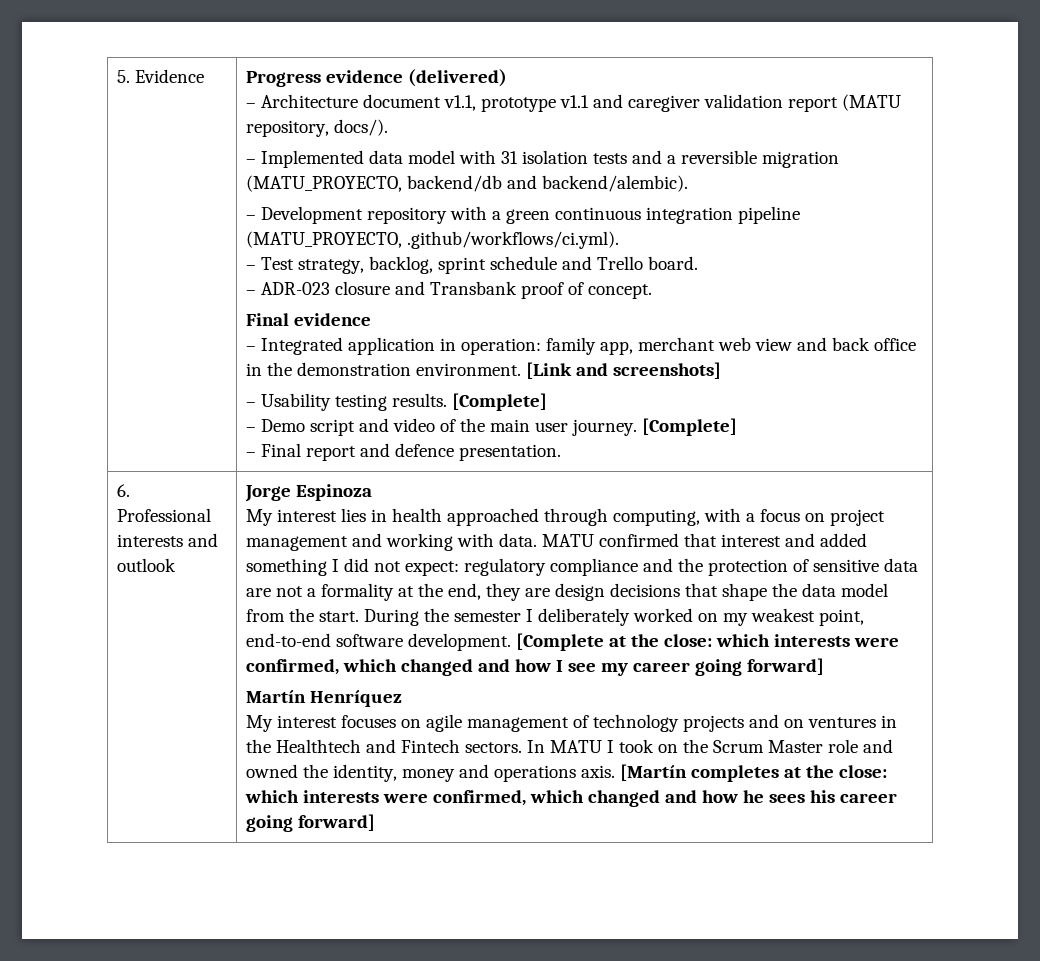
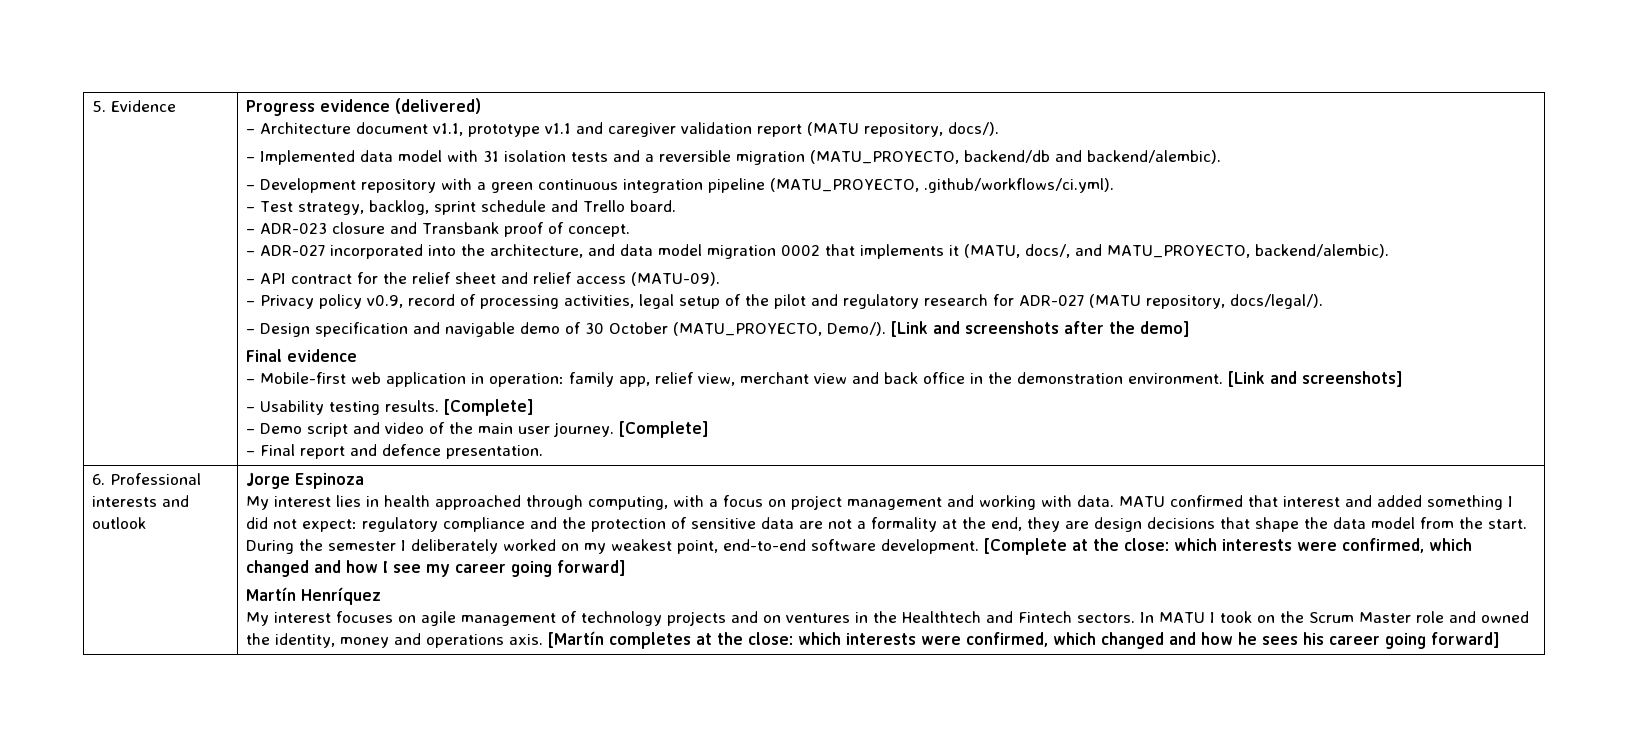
(653, 291) none -> [245,244,1389,259] [245,272,720,286] [245,294,1323,309] [245,321,1190,337] // – ADR-027 incorporated into the architecture, and data model migration 0002 that implements it (MATU, docs/, and MATU_PROYECTO, backend/alembic). // – API contract for the relief sheet and relief access (MATU-09). // – Privacy policy v0.9, record of processing activities, legal setup of the pilot and regulatory research for ADR-027 (MATU repository, docs/legal/). // – Design specification and navigable demo of 30 October (MATU_PROYECTO, Demo/). [Link and screenshots after the demo]
[261,337,344,355] Integrated -> [259,372,381,384] Mobile-first web
[638,337,752,351] merchant web -> [654,372,809,386] relief view, merchant

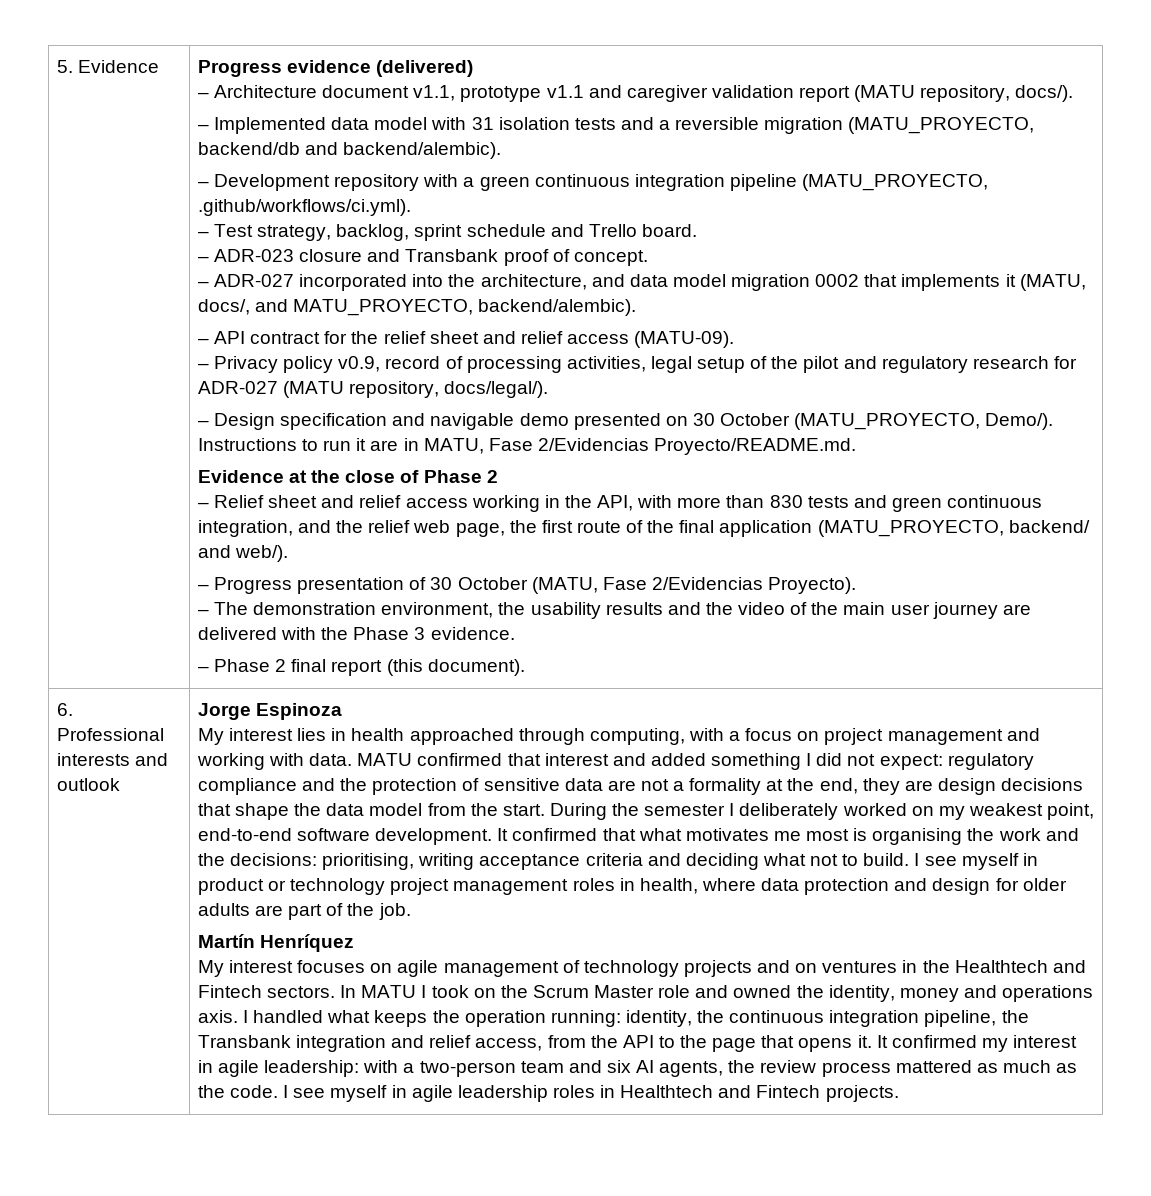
[564,322,581,334] of -> [573,413,688,430] presented on
[890,321,1190,337] [245,349,357,362] [245,371,1403,387] [245,399,534,416] [245,422,380,437] [Link and screenshots after the demo] // Final evidence // – Mobile-first web application in operation: family app, relief view, merchant view and back office in the demonstration environment. [Link and screenshots] // – Usability testing results. [Complete] // – Demo script and -> [197,438,857,455] [197,470,498,483] [197,495,1043,512] [197,520,1090,537] [197,545,288,562] [197,577,857,594] [197,602,733,619] Instructions to run it are in MATU, Fase 2/Evidencias Proyecto/README.md. // Evidence at the close of Phase 2 // – Relief sheet and relief access working in the API, with more than 830 tests and green continuous integration, and the relief web page, the first route of the final application (MATU_PROYECTO, backend/ and web/). // – Progress presentation of 30 October (MATU, Fase 2/Evidencias Proyecto). // – The demonstration environment, the usability results and the
[552,421,709,438] [245,444,543,459] journey. [Complete] // – Final report and defence presentation. -> [932,602,1031,619] [197,627,515,640] [197,659,525,676] journey are delivered with the Phase 3 evidence. // – Phase 2 final report (this document).
[983,538,1472,555] [245,560,626,577] [Complete at the close: which interests were confirmed, which changed and how I see my career going forward] -> [497,828,1079,845] [197,853,1038,870] [197,878,1067,895] [197,903,411,920] It confirmed that what motivates me most is organising the work and the decisions: prioritising, writing acceptance criteria and deciding what not to build. I see myself in product or technology project management roles in health, where data protection and design for older adults are part of the job.
[547,631,1500,649] [Martín completes at the close: which interests were confirmed, which changed and how he sees his career going forward] -> [242,1010,1029,1027] [197,1035,1078,1052] [197,1060,1078,1077] [197,1085,899,1102] I handled what keeps the operation running: identity, the continuous integration pipeline, the Transbank integration and relief access, from the API to the page that opens it. It confirmed my interest in agile leadership: with a two-person team and six AI agents, the review process mattered as much as the code. I see myself in agile leadership roles in Healthtech and Fintech projects.

